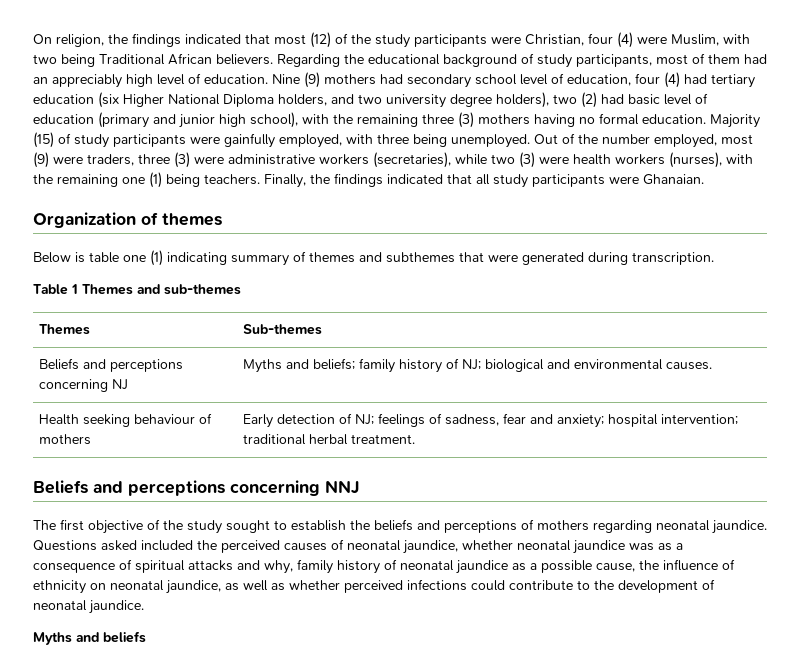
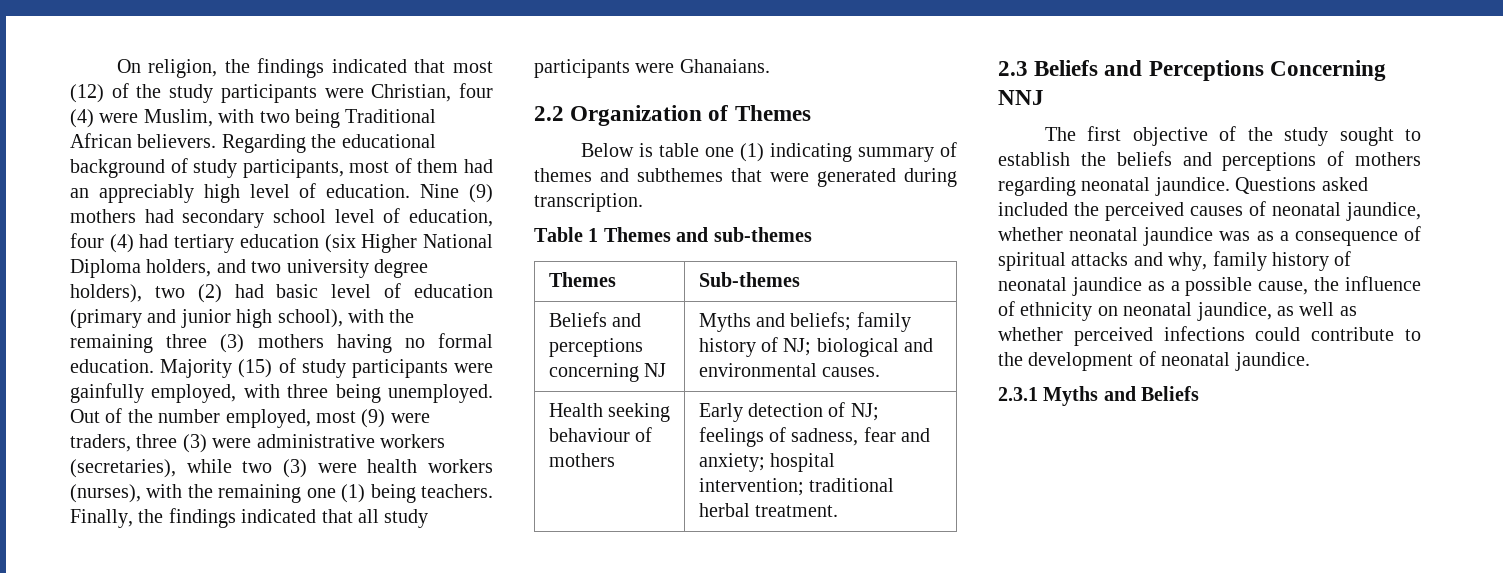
[643,174,704,185] Ghanaian. // -> [679,59,770,73] [534,106,564,121] Ghanaians. // 2.2
[162,213,222,226] themes -> [734,105,811,121] Themes
[33,480,320,496] Beliefs and perceptions concerning -> [998,60,1386,81] 2.3 Beliefs and Perceptions Concerning
[33,631,146,645] Myths and beliefs -> [998,386,1200,406] 2.3.1 Myths and Beliefs

